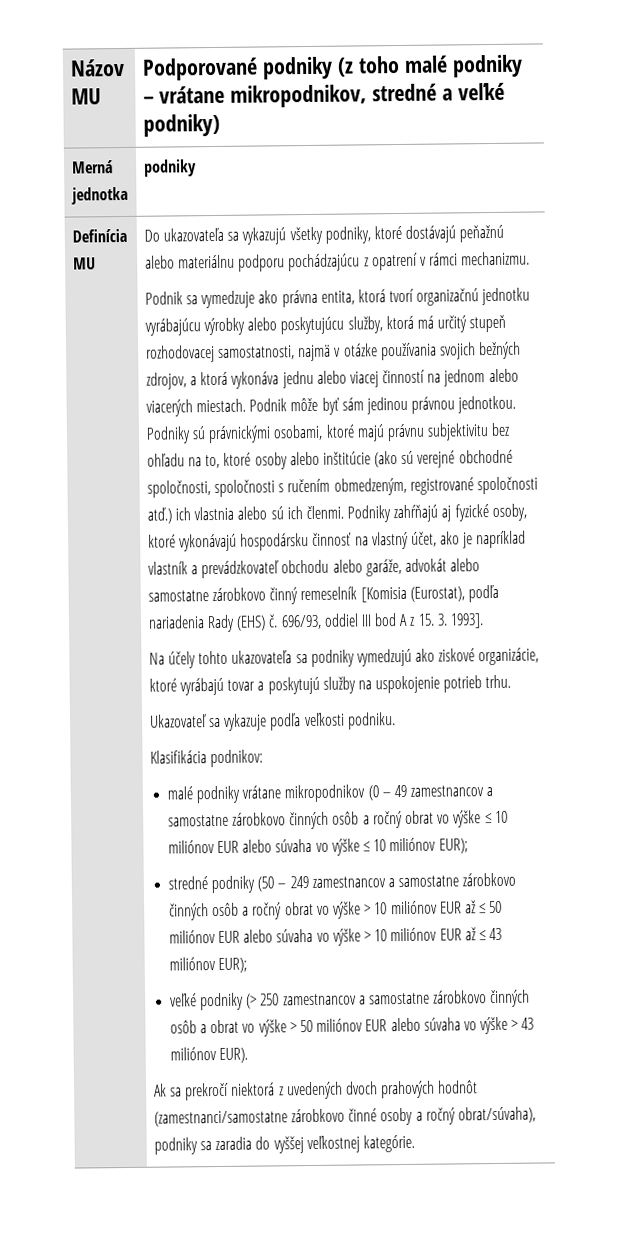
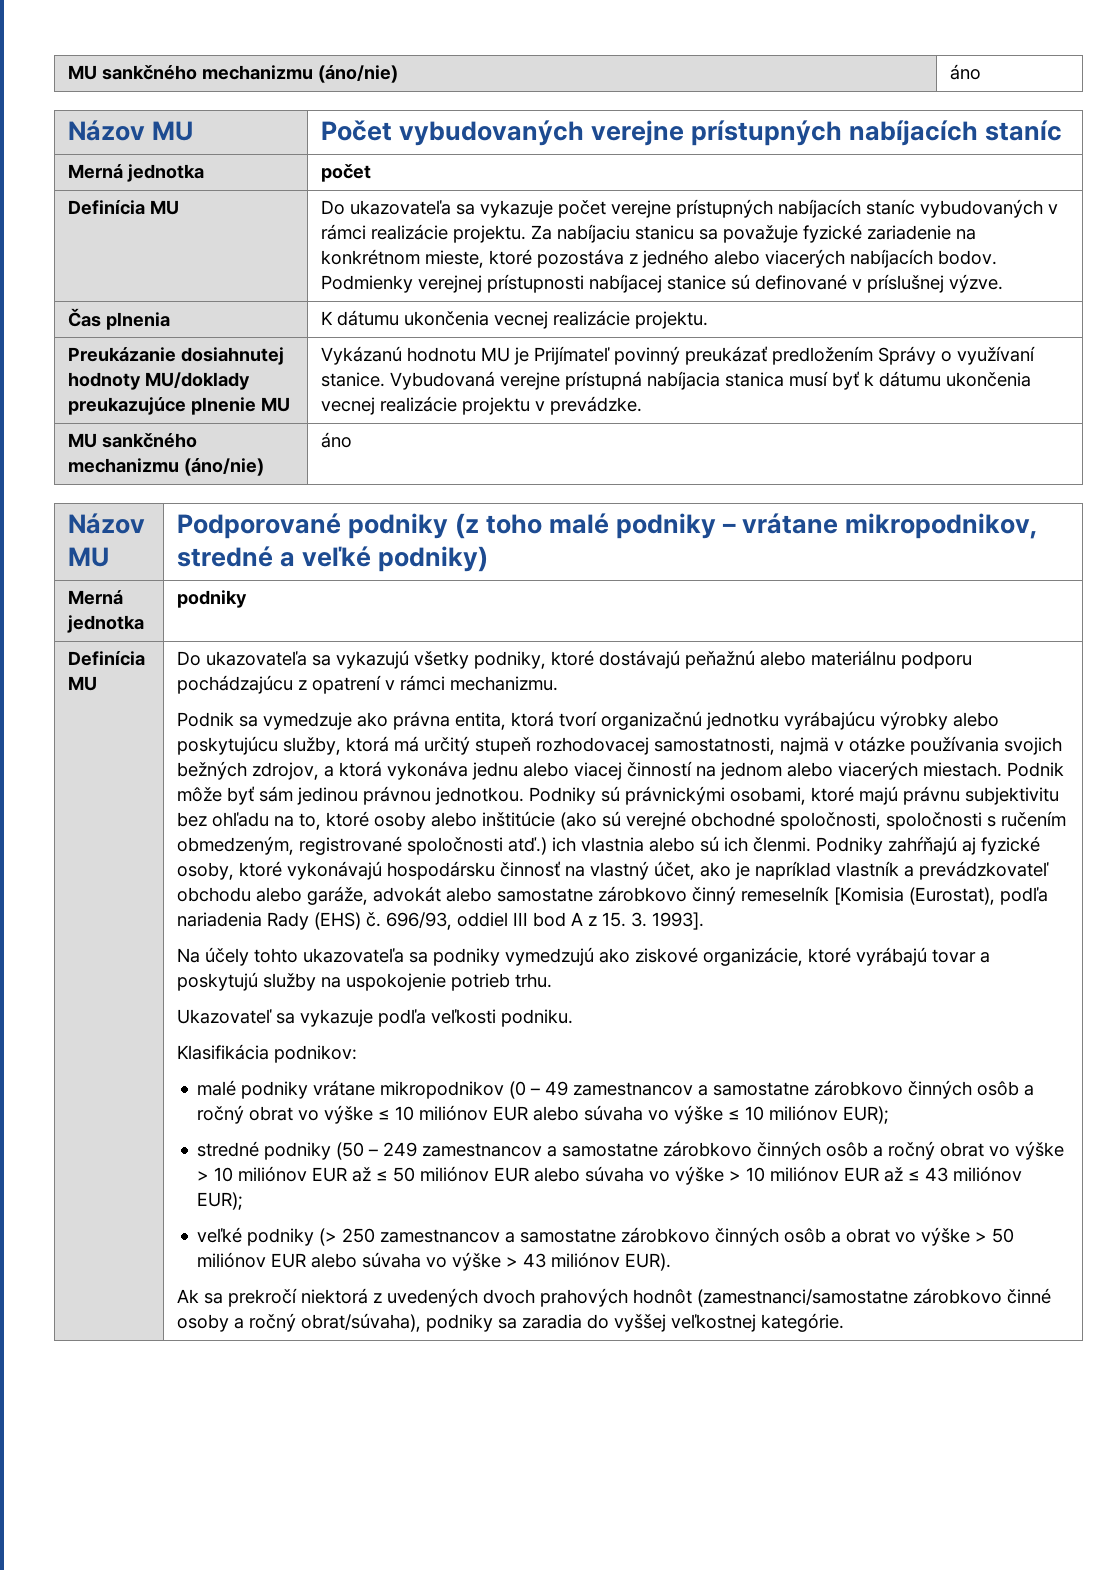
(69, 67) none -> [67,65,398,83] [949,64,981,80] [67,120,193,141] [320,120,1062,146] [67,164,204,182] [320,164,371,182] [67,200,179,215] [320,199,1058,218] [320,224,976,243] [320,249,997,268] [320,274,1003,293] [67,308,170,330] [320,310,708,329] [67,347,284,365] [67,372,250,390] [67,397,290,415] [320,346,1035,365] [320,371,1031,390] [320,396,642,415] [67,433,197,448] [67,458,264,476] [320,432,352,448] MU sankčného mechanizmu (áno/nie) | áno // Názov MU | Počet vybudovaných verejne prístupných nabíjacích staníc // Merná jednotka | počet // Definícia MU | Do ukazovateľa sa vykazuje počet verejne prístupných nabíjacích staníc vybudovaných v rámci realizácie projektu. Za nabíjaciu stanicu sa považuje fyzické zariadenie na konkrétnom mieste, ktoré pozostáva z jedného alebo viacerých nabíjacích bodov. Podmienky verejnej prístupnosti nabíjacej stanice sú definované v príslušnej výzve. // Čas plnenia | K dátumu ukončenia vecnej realizácie projektu. // Preukázanie dosiahnutej hodnoty MU/doklady preukazujúce plnenie MU | Vykázanú hodnotu MU je Prijímateľ povinný preukázať predložením Správy o využívaní stanice. Vybudovaná verejne prístupná nabíjacia stanica musí byť k dátumu ukončenia vecnej realizácie projektu v prevádzke. // MU sankčného mechanizmu (áno/nie) | áno //

